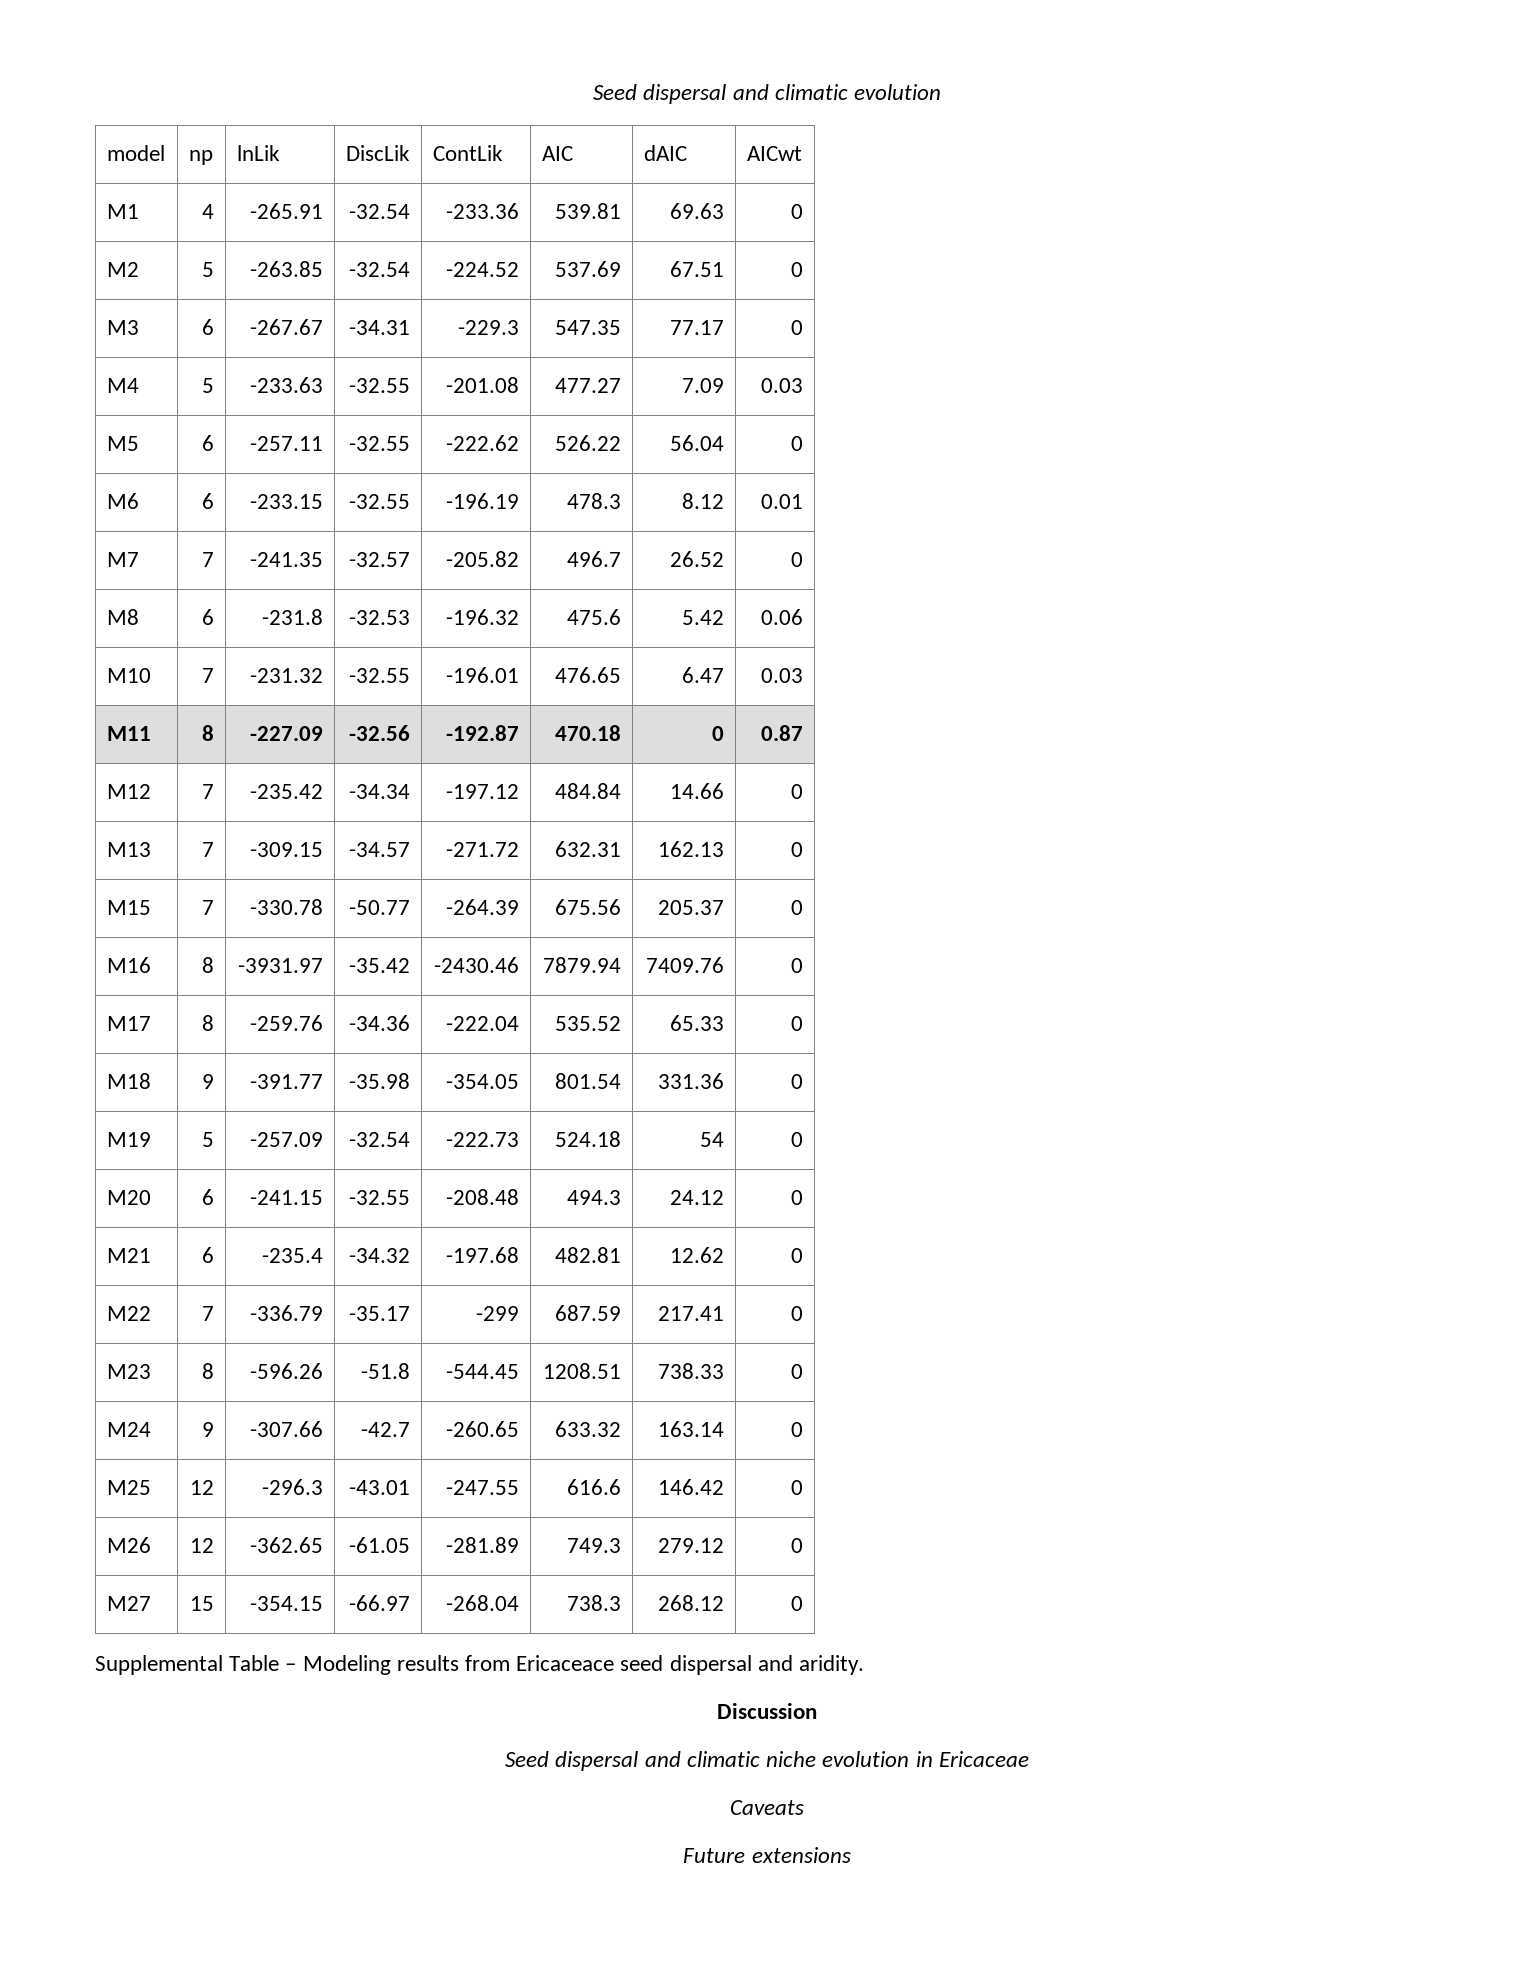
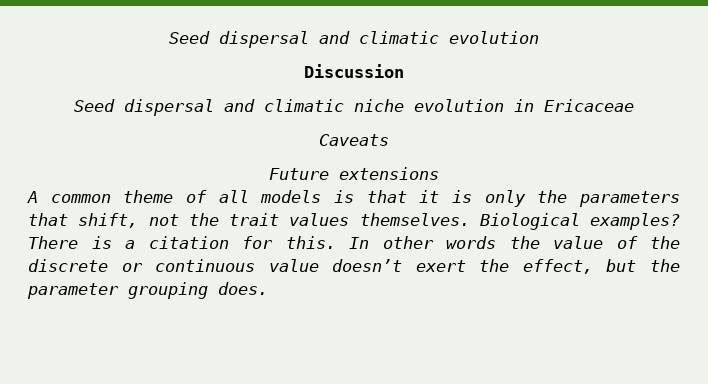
[106,145,165,161] [188,150,213,165] [236,145,280,161] [345,145,410,161] [432,145,503,161] [541,146,573,161] [643,145,687,161] [746,146,802,161] [106,204,139,219] [202,204,215,219] [250,203,324,219] [349,204,411,219] [446,203,520,219] [555,203,622,219] [670,203,725,219] [791,204,804,219] [106,262,139,277] [202,262,215,277] [250,261,324,277] [349,262,411,277] [446,262,520,277] [555,261,622,277] [670,261,725,277] [791,262,804,277] [106,320,139,335] [202,319,215,335] [250,319,324,335] [349,320,411,335] [458,320,520,335] [555,320,622,335] [670,320,725,335] [791,320,804,335] [106,378,139,393] [202,378,215,393] [250,377,324,393] [349,378,411,393] [446,377,520,393] [555,378,622,393] [682,378,725,393] [761,378,804,393] [106,436,139,451] [202,435,215,451] [250,436,324,451] [349,436,411,451] [446,435,520,451] [555,435,622,451] [670,435,725,451] [791,436,804,451] [106,493,139,509] [202,493,215,509] [250,494,324,509] [349,494,411,509] [446,493,520,509] [567,493,622,509] [682,493,725,509] [761,494,804,509] [106,552,139,567] [202,552,215,567] [250,552,324,567] [349,552,411,567] [446,551,520,567] [567,551,622,567] [670,551,725,567] [791,552,804,567] [106,609,139,625] [202,609,215,625] [262,609,324,625] [349,610,411,625] [446,609,520,625] [567,609,622,625] [682,610,725,625] [761,609,804,625] [106,668,151,683] [202,668,215,683] [250,668,324,683] [349,668,411,683] [446,667,520,683] [555,667,622,683] [682,667,725,683] [761,668,804,683] [106,726,151,741] [202,725,215,741] [250,726,324,741] [349,725,411,741] [446,725,520,741] [555,725,622,741] [712,726,725,741] [761,725,804,741] [106,784,151,799] [202,784,215,799] [250,784,324,799] [349,784,411,799] [446,784,520,799] [555,783,622,799] [670,783,725,799] [791,784,804,799] [106,842,151,857] [202,842,215,857] [250,842,324,857] [349,842,411,857] [446,842,520,857] [555,841,622,857] [658,841,725,857] [791,842,804,857] [106,900,151,915] [202,900,215,915] [250,899,324,915] [349,900,411,915] [446,899,520,915] [555,899,622,915] [658,900,725,915] [791,900,804,915] [106,957,151,973] [202,957,215,973] [238,958,324,973] [349,958,411,973] [434,957,520,973] [543,957,622,973] [646,957,725,973] [791,958,804,973] [106,1016,151,1031] [202,1015,215,1031] [250,1015,324,1031] [349,1015,411,1031] [446,1016,520,1031] [555,1016,622,1031] [670,1015,725,1031] [791,1016,804,1031] [106,1073,151,1089] [202,1074,215,1089] [250,1074,324,1089] [349,1073,411,1089] [446,1074,520,1089] [555,1073,622,1089] [658,1073,725,1089] [791,1074,804,1089] [106,1132,151,1147] [202,1132,215,1147] [250,1132,324,1147] [349,1132,411,1147] [446,1132,520,1147] [555,1131,622,1147] [700,1132,725,1147] [791,1132,804,1147] [106,1190,151,1205] [202,1189,215,1205] [250,1190,324,1205] [349,1190,411,1205] [446,1189,520,1205] [567,1190,622,1205] [670,1190,725,1205] [791,1190,804,1205] [106,1248,151,1263] [202,1247,215,1263] [262,1248,324,1263] [349,1248,411,1263] [446,1247,520,1263] [555,1247,622,1263] [670,1247,725,1263] [791,1248,804,1263] [106,1306,151,1321] [202,1306,215,1321] [250,1305,324,1321] [349,1306,411,1321] [476,1306,520,1321] [555,1305,622,1321] [658,1306,725,1321] [791,1306,804,1321] [106,1364,151,1379] [202,1363,215,1379] [250,1363,324,1379] [361,1363,411,1379] [446,1364,520,1379] [543,1363,622,1379] [658,1363,725,1379] [791,1364,804,1379] [106,1422,151,1437] [202,1422,215,1437] [250,1421,324,1437] [361,1422,411,1437] [446,1421,520,1437] [555,1421,622,1437] [658,1421,725,1437] [791,1422,804,1437] [106,1480,151,1495] [190,1480,215,1495] [262,1479,324,1495] [349,1480,411,1495] [446,1480,520,1495] [567,1479,622,1495] [658,1479,725,1495] [791,1480,804,1495] [106,1537,151,1553] [190,1538,215,1553] [250,1537,324,1553] [349,1537,411,1553] [446,1537,520,1553] [567,1538,622,1553] [658,1538,725,1553] [791,1538,804,1553] [106,1596,151,1611] [190,1596,215,1611] [250,1596,324,1611] [349,1595,411,1611] [446,1595,520,1611] [567,1595,622,1611] [658,1595,725,1611] [791,1596,804,1611] [95,1655,865,1675] // model | np | lnLik | DiscLik | ContLik | AIC | dAIC | AICwt // M1 | 4 | -265.91 | -32.54 | -233.36 | 539.81 | 69.63 | 0 // M2 | 5 | -263.85 | -32.54 | -224.52 | 537.69 | 67.51 | 0 // M3 | 6 | -267.67 | -34.31 | -229.3 | 547.35 | 77.17 | 0 // M4 | 5 | -233.63 | -32.55 | -201.08 | 477.27 | 7.09 | 0.03 // M5 | 6 | -257.11 | -32.55 | -222.62 | 526.22 | 56.04 | 0 // M6 | 6 | -233.15 | -32.55 | -196.19 | 478.3 | 8.12 | 0.01 // M7 | 7 | -241.35 | -32.57 | -205.82 | 496.7 | 26.52 | 0 // M8 | 6 | -231.8 | -32.53 | -196.32 | 475.6 | 5.42 | 0.06 // M10 | 7 | -231.32 | -32.55 | -196.01 | 476.65 | 6.47 | 0.03 // M11 | 8 | -227.09 | -32.56 | -192.87 | 470.18 | 0 | 0.87 // M12 | 7 | -235.42 | -34.34 | -197.12 | 484.84 | 14.66 | 0 // M13 | 7 | -309.15 | -34.57 | -271.72 | 632.31 | 162.13 | 0 // M15 | 7 | -330.78 | -50.77 | -264.39 | 675.56 | 205.37 | 0 // M16 | 8 | -3931.97 | -35.42 | -2430.46 | 7879.94 | 7409.76 | 0 // M17 | 8 | -259.76 | -34.36 | -222.04 | 535.52 | 65.33 | 0 // M18 | 9 | -391.77 | -35.98 | -354.05 | 801.54 | 331.36 | 0 // M19 | 5 | -257.09 | -32.54 | -222.73 | 524.18 | 54 | 0 // M20 | 6 | -241.15 | -32.55 | -208.48 | 494.3 | 24.12 | 0 // M21 | 6 | -235.4 | -34.32 | -197.68 | 482.81 | 12.62 | 0 // M22 | 7 | -336.79 | -35.17 | -299 | 687.59 | 217.41 | 0 // M23 | 8 | -596.26 | -51.8 | -544.45 | 1208.51 | 738.33 | 0 // M24 | 9 | -307.66 | -42.7 | -260.65 | 633.32 | 163.14 | 0 // M25 | 12 | -296.3 | -43.01 | -247.55 | 616.6 | 146.42 | 0 // M26 | 12 | -362.65 | -61.05 | -281.89 | 749.3 | 279.12 | 0 // M27 | 15 | -354.15 | -66.97 | -268.04 | 738.3 | 268.12 | 0 // Supplemental Table – Modeling results from Ericaceace seed dispersal and aridity. -> (539, 37) none
(851, 1855) none -> [27,190,680,207] [28,213,680,230] [28,236,680,249] [28,259,680,274] [27,282,268,299] // A common theme of all models is that it is only the parameters that shift, not the trait values themselves. Biological examples? There is a citation for this. In other words the value of the discrete or continuous value doesn’t exert the effect, but the parameter grouping does.

